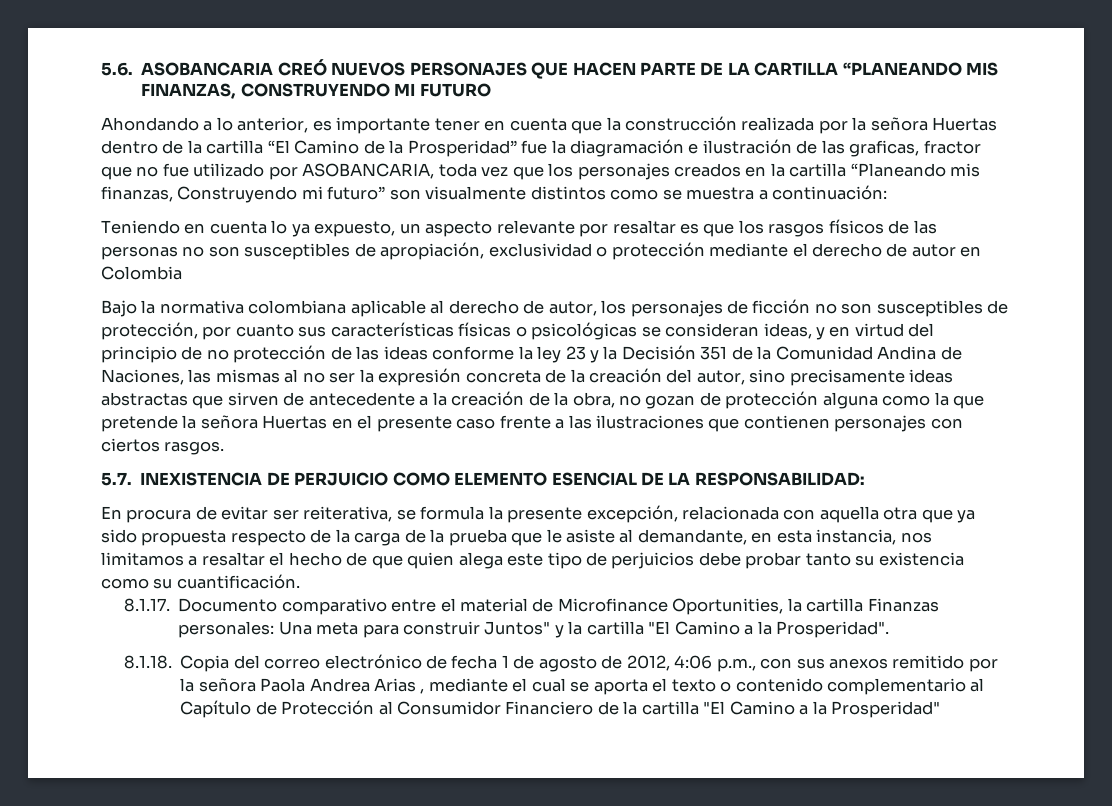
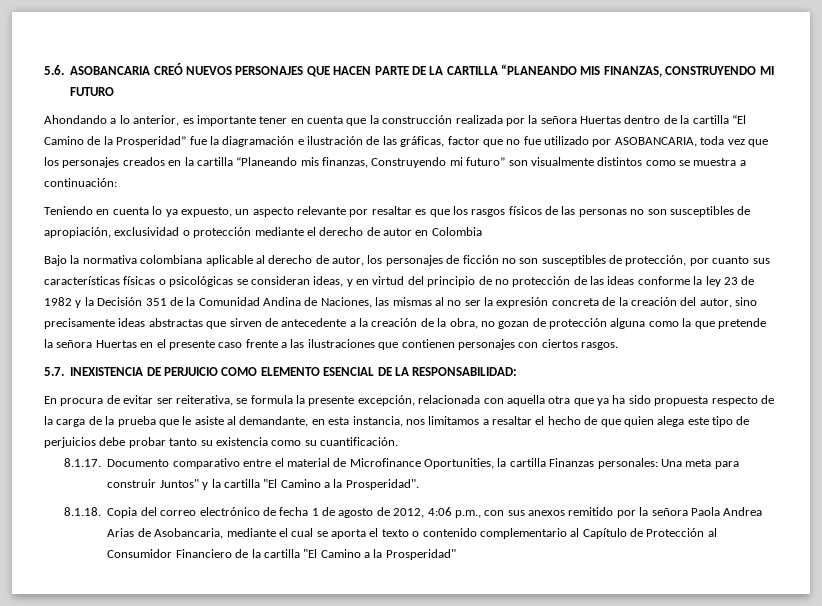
[849,140,981,157] graficas, fractor -> [400,136,480,147] gráficas, factor
(586, 353) none -> [741,276,755,285] [44,297,72,306] de 1982
(976, 516) none -> [612,395,626,404] ha
[420,688,425,694] , -> [137,528,224,539] de Asobancaria,

